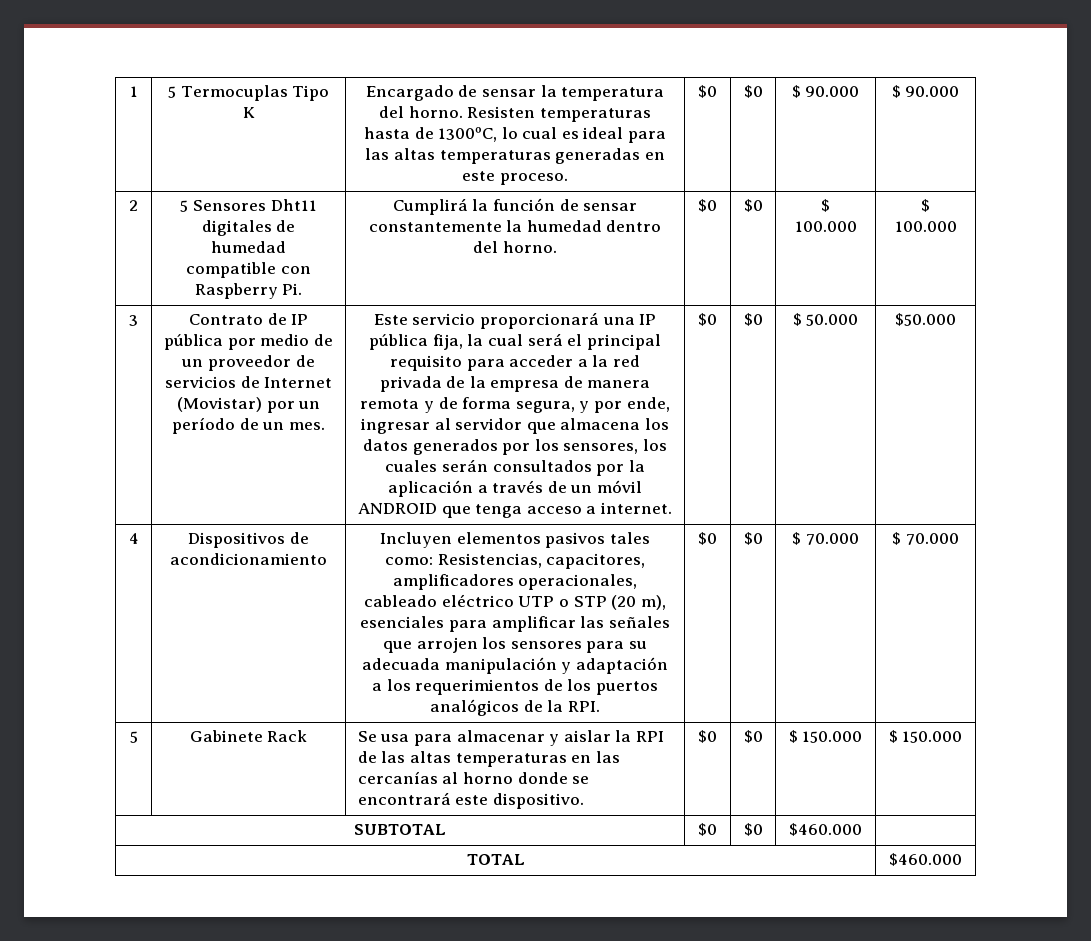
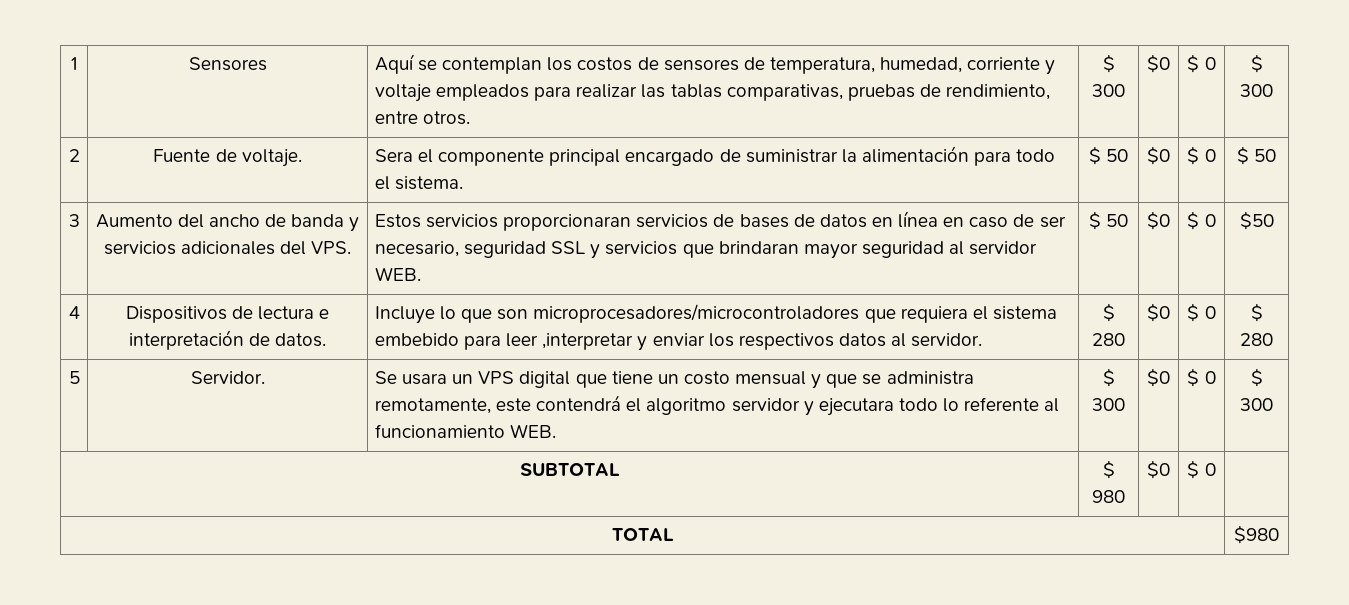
[167,85,330,101] [242,107,255,118] [365,85,665,101] [379,106,651,122] [363,127,667,143] [365,148,665,164] [462,171,568,185] [698,85,717,98] [743,85,763,98] [791,85,860,98] [891,85,960,98] 5 Termocuplas Tipo K | Encargado de sensar la temperatura del horno. Resisten temperaturas hasta de 1300ºC, lo cual es ideal para las altas temperaturas generadas en este proceso. | $0 | $0 | $ 90.000 | $ 90.000 -> [188,57,267,71] [374,54,1056,75] [374,84,1051,102] [374,111,470,125] [1102,54,1115,73] [1092,84,1125,97] [1147,54,1170,73] [1187,54,1216,73] [1250,54,1263,73] [1240,84,1273,97] Sensores | Aquí se contemplan los costos de sensores de temperatura, humedad, corriente y voltaje empleados para realizar las tablas comparativas, pruebas de rendimiento, entre otros. | $ 300 | $0 | $ 0 | $ 300
[180,199,317,212] [201,220,296,236] [211,241,286,253] [186,262,311,278] [194,283,303,299] [392,198,638,215] [368,220,662,232] [473,241,557,253] [698,199,717,212] [743,199,763,212] [821,199,830,212] [794,221,857,232] [921,199,930,212] [894,221,957,232] 5 Sensores Dht11 digitales de humedad compatible con Raspberry Pi. | Cumplirá la función de sensar constantemente la humedad dentro del horno. | $0 | $0 | $ 100.000 | $ 100.000 -> [153,149,302,167] [374,146,1056,166] [374,176,463,190] [1088,146,1129,165] [1147,146,1170,165] [1187,146,1216,165] [1236,146,1277,165] Fuente de voltaje. | Sera el componente principal encargado de suministrar la alimentación para todo el sistema. | $ 50 | $0 | $ 0 | $ 50
[188,313,309,325] [164,334,333,350] [181,355,315,371] [164,376,333,388] [176,397,321,413] [172,417,325,434] [373,312,657,329] [369,333,661,350] [390,355,640,371] [379,376,651,392] [360,397,670,413] [360,418,669,434] [363,439,667,455] [385,459,645,476] [388,480,642,497] [358,502,672,518] [698,313,717,326] [743,313,763,326] [792,313,859,326] [895,313,956,326] Contrato de IP pública por medio de un proveedor de servicios de Internet (Movistar) por un período de un mes. | Este servicio proporcionará una IP pública fija, la cual será el principal requisito para acceder a la red privada de la empresa de manera remota y de forma segura, y por ende, ingresar al servidor que almacena los datos generados por los sensores, los cuales serán consultados por la aplicación a través de un móvil ANDROID que tenga acceso a internet. | $0 | $0 | $ 50.000 | $50.000 -> [95,214,360,232] [103,241,352,255] [374,211,1066,231] [374,241,1038,259] [374,267,421,281] [1088,211,1129,230] [1147,211,1170,230] [1187,211,1216,230] [1239,211,1274,230] Aumento del ancho de banda y servicios adicionales del VPS. | Estos servicios proporcionaran servicios de bases de datos en línea en caso de ser necesario, seguridad SSL y servicios que brindaran mayor seguridad al servidor WEB. | $ 50 | $0 | $ 0 | $50
[170,553,327,565] [380,532,650,548] [384,553,646,569] [392,574,638,590] [364,594,666,610] [360,616,670,632] [383,637,647,653] [362,657,668,674] [372,679,658,695] [430,699,600,716] [698,532,717,545] [743,532,763,545] [792,532,859,545] [892,532,959,545] acondicionamiento | Incluyen elementos pasivos tales como: Resistencias, capacitores, amplificadores operacionales, cableado eléctrico UTP o STP (20 m), esenciales para amplificar las señales que arrojen los sensores para su adecuada manipulación y adaptación a los requerimientos de los puertos analógicos de la RPI. | $0 | $0 | $ 70.000 | $ 70.000 -> [258,306,330,320] [128,330,327,350] [374,304,1057,324] [374,333,983,351] [1102,303,1115,322] [1092,333,1125,346] [1147,303,1170,322] [1187,303,1216,322] [1250,303,1263,322] [1240,333,1273,346] lectura e interpretación de datos. | Incluye lo que son microprocesadores/microcontroladores que requiera el sistema embebido para leer ,interpretar y enviar los respectivos datos al servidor. | $ 280 | $0 | $ 0 | $ 280
[189,730,308,742] Gabinete Rack -> [190,371,265,384] Servidor.
[380,730,664,746] [357,751,620,767] [357,771,590,784] [357,792,584,809] [698,730,717,743] [743,730,763,743] [788,730,863,743] [888,730,963,743] usa para almacenar y aislar la RPI de las altas temperaturas en las cercanías al horno donde se encontrará este dispositivo. | $0 | $0 | $ 150.000 | $ 150.000 -> [401,371,974,389] [374,395,1060,416] [374,424,556,438] [1102,368,1115,387] [1092,398,1125,411] [1147,368,1170,387] [1187,368,1216,387] [1250,368,1263,387] [1240,398,1273,411] usara un VPS digital que tiene un costo mensual y que se administra remotamente, este contendrá el algoritmo servidor y ejecutara todo lo referente al funcionamiento WEB. | $ 300 | $0 | $ 0 | $ 300
[698,823,717,836] [743,823,763,836] [789,823,862,836] $0 | $0 | $460.000 -> [1102,460,1115,479] [1092,490,1125,503] [1147,460,1170,479] [1187,460,1216,479] $ 980 | $0 | $ 0
[889,853,962,866] $460.000 -> [1234,525,1279,544] $980

